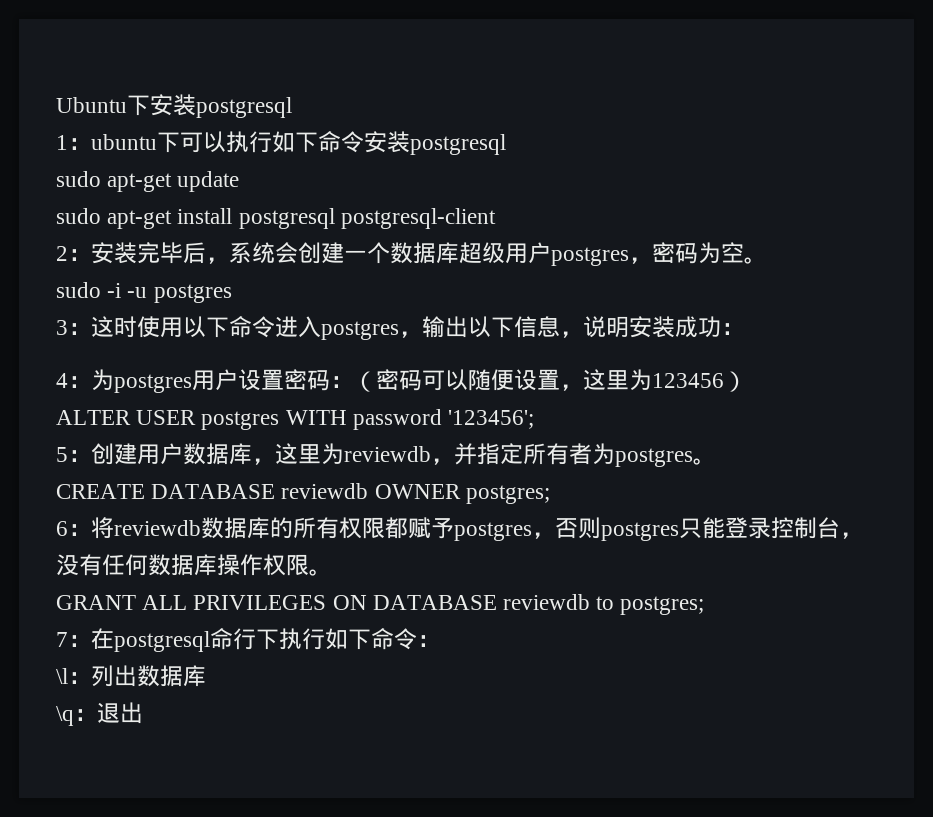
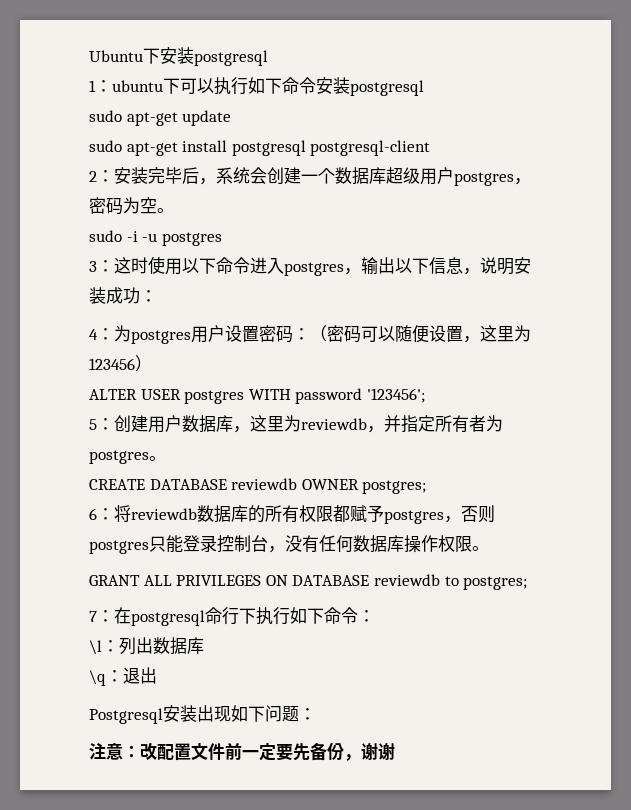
(143, 713) none -> [89,705,316,724] [89,742,395,761] // Postgresql安装出现如下问题： // 注意：改配置文件前一定要先备份，谢谢

